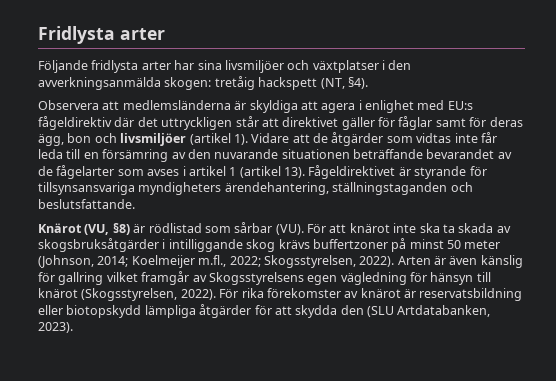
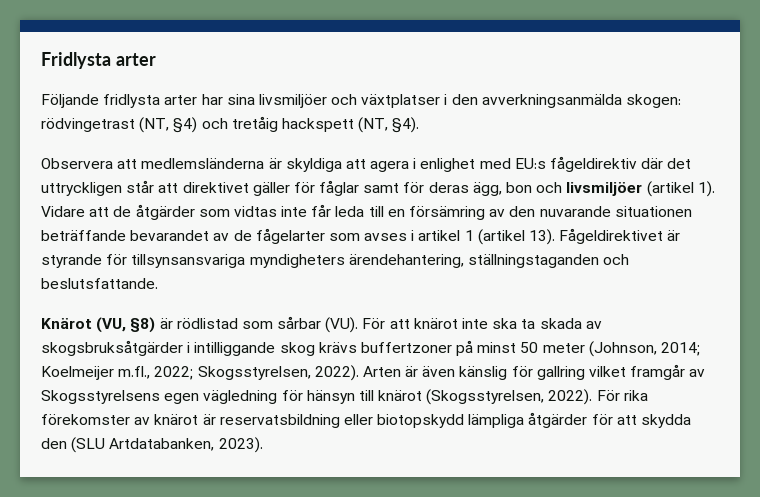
(212, 83) none -> [41,117,228,133] rödvingetrast (NT, §4) och

